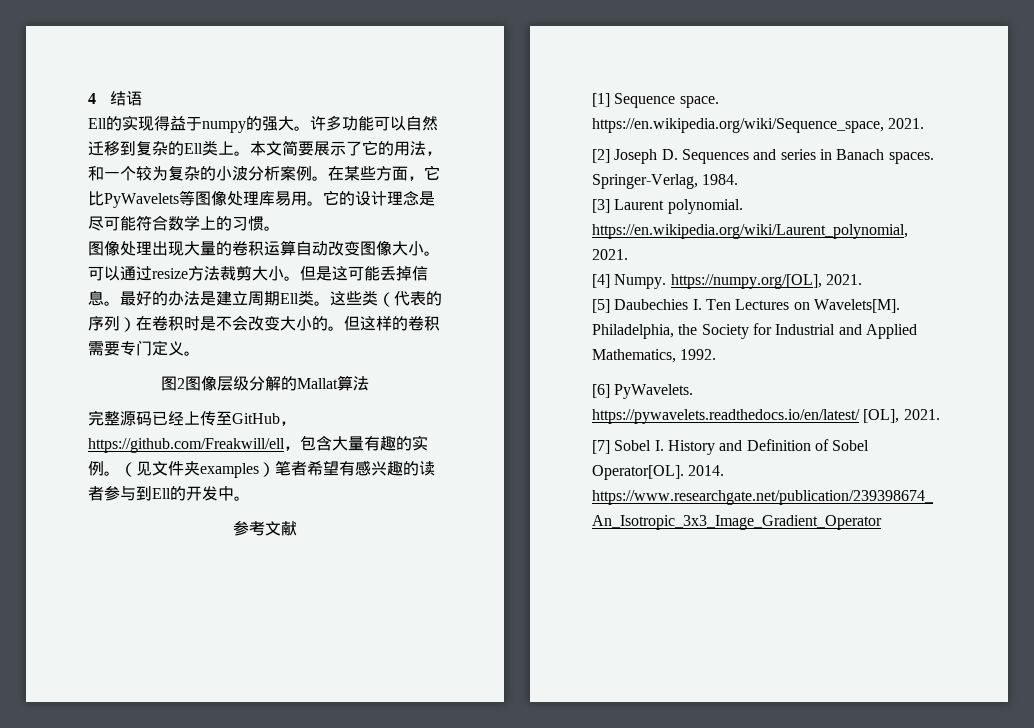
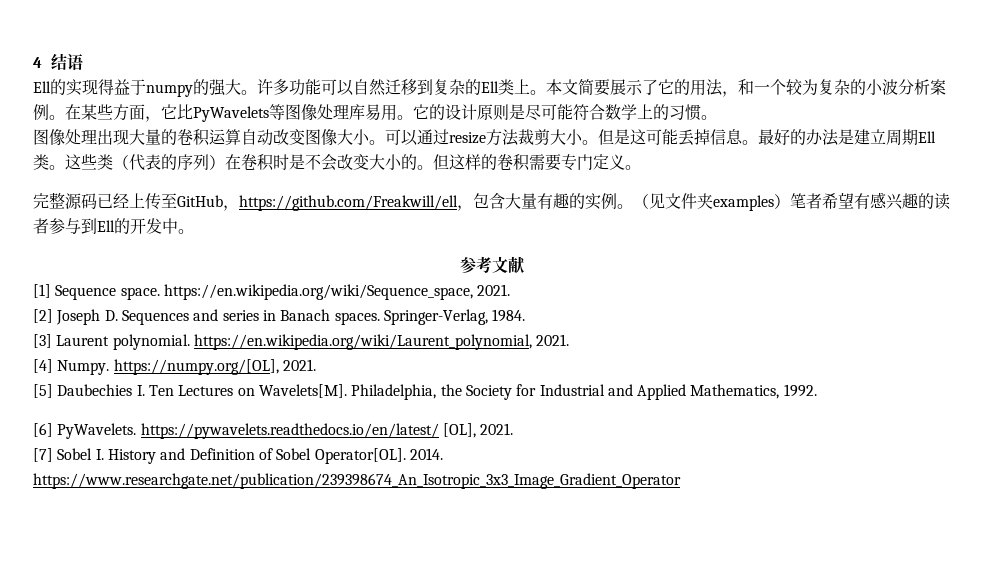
[387,190,419,206] 理念 -> [477,104,509,121] 原则
[161,375,369,391] // 图2图像层级分解的Mallat算法 -> (641, 167) none

